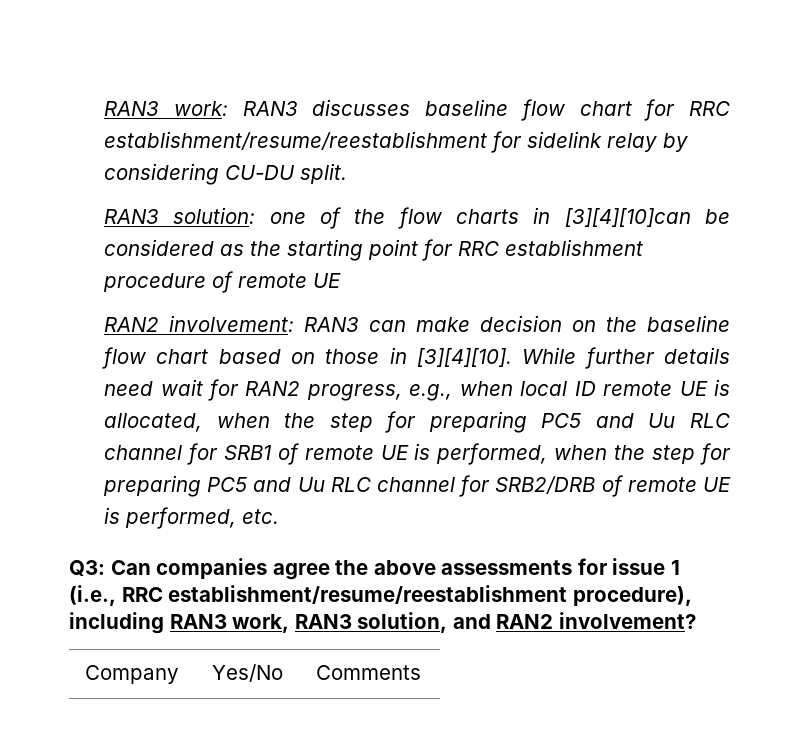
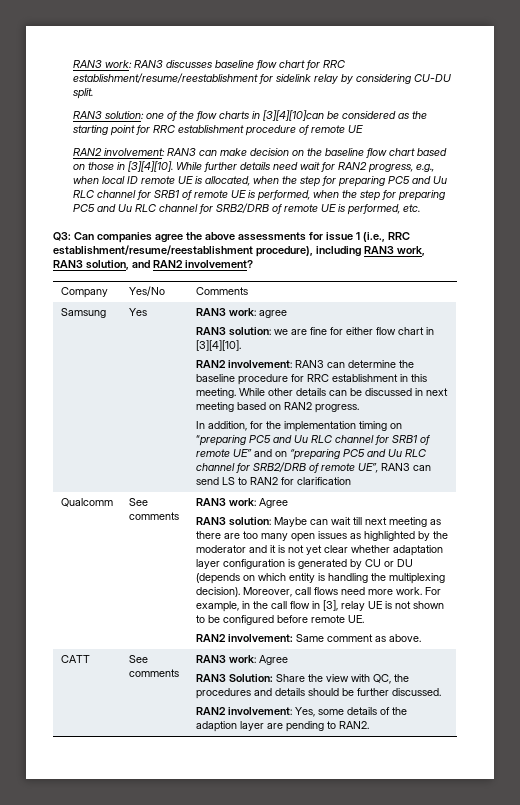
(422, 672) none -> [60,308,106,318] [128,308,147,316] [195,308,287,318] [195,327,434,336] [195,340,241,351] [195,360,414,368] [195,374,427,385] [195,388,448,398] [195,402,359,413] [195,421,402,432] [195,435,430,446] [195,449,426,460] [195,462,431,473] [195,477,351,485] [60,498,113,507] [128,498,148,506] [128,512,179,520] [195,498,288,508] [195,517,441,527] [195,531,448,542] [195,545,443,556] [195,559,413,569] [195,573,445,584] [195,587,441,597] [195,600,444,612] [195,615,364,625] [195,634,421,642] [60,655,90,663] [128,655,148,663] [128,669,179,677] [195,655,288,665] [195,674,409,684] [195,688,441,699] [195,707,407,717] [195,721,369,732] // Samsung | Yes | RAN3 work: agree // RAN3 solution: we are fine for either flow chart in [3][4][10]. // RAN2 involvement: RAN3 can determine the baseline procedure for RRC establishment in this meeting. While other details can be discussed in next meeting based on RAN2 progress. // In addition, for the implementation timing on “preparing PC5 and Uu RLC channel for SRB1 of remote UE” and on “preparing PC5 and Uu RLC channel for SRB2/DRB of remote UE”, RAN3 can send LS to RAN2 for clarification // Qualcomm | See comments | RAN3 work: Agree // RAN3 solution: Maybe can wait till next meeting as there are too many open issues as highlighted by the moderator and it is not yet clear whether adaptation layer configuration is generated by CU or DU (depends on which entity is handling the multiplexing decision). Moreover, call flows need more work. For example, in the call flow in [3], relay UE is not shown to be configured before remote UE. // RAN2 involvement: Same comment as above. // CATT | See comments | RAN3 work: Agree // RAN3 Solution: Share the view with QC, the procedures and details should be further discussed. // RAN2 involvement: Yes, some details of the adaption layer are pending to RAN2.

